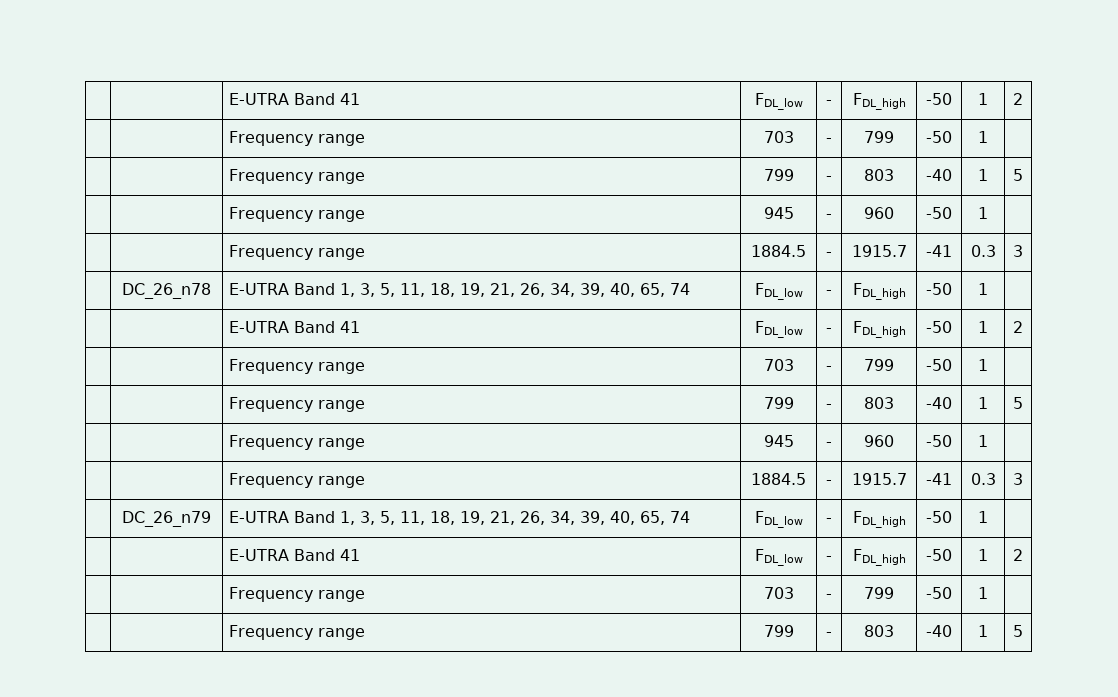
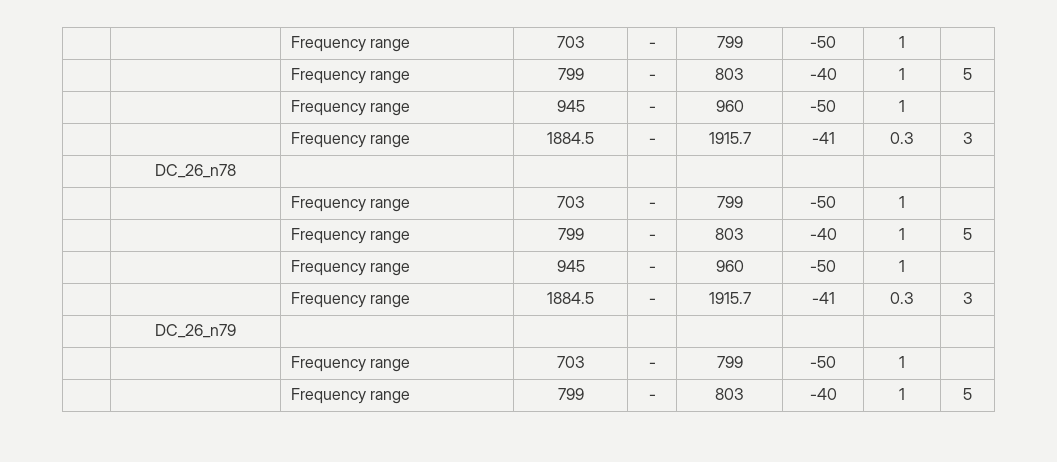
[229,93,361,105] [754,93,803,110] [826,100,832,105] [852,93,906,110] [926,93,952,105] [978,93,988,105] [1013,93,1023,105] | | E-UTRA Band 41 | FDL_low | - | FDL_high | -50 | 1 | 2 // | -> (291, 44) |
[229,283,691,297] [754,283,803,300] [826,290,832,295] [852,283,906,300] [926,283,952,295] [978,283,988,295] [229,321,361,333] [754,321,803,338] [826,328,832,333] [852,321,906,338] [926,321,952,333] [978,321,988,333] [1013,321,1023,333] E-UTRA Band 1, 3, 5, 11, 18, 19, 21, 26, 34, 39, 40, 65, 74 | FDL_low | - | FDL_high | -50 | 1 | // | | E-UTRA Band 41 | FDL_low | - | FDL_high | -50 | 1 | 2 -> (236, 171) | | | | | |
[229,511,691,525] [754,511,803,528] [826,518,832,523] [852,511,906,528] [926,511,952,523] [978,511,988,523] [229,549,361,561] [754,549,803,566] [826,556,832,561] [852,549,906,566] [926,549,952,561] [978,549,988,561] [1013,549,1023,561] E-UTRA Band 1, 3, 5, 11, 18, 19, 21, 26, 34, 39, 40, 65, 74 | FDL_low | - | FDL_high | -50 | 1 | // | | E-UTRA Band 41 | FDL_low | - | FDL_high | -50 | 1 | 2 -> (236, 331) | | | | | |

